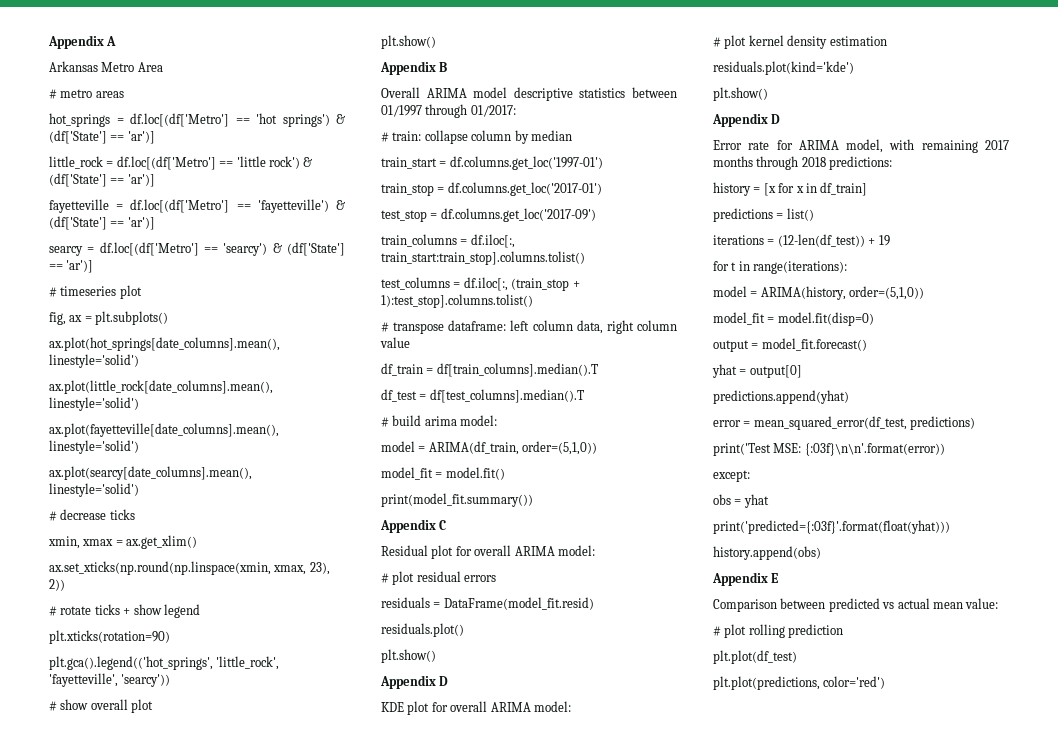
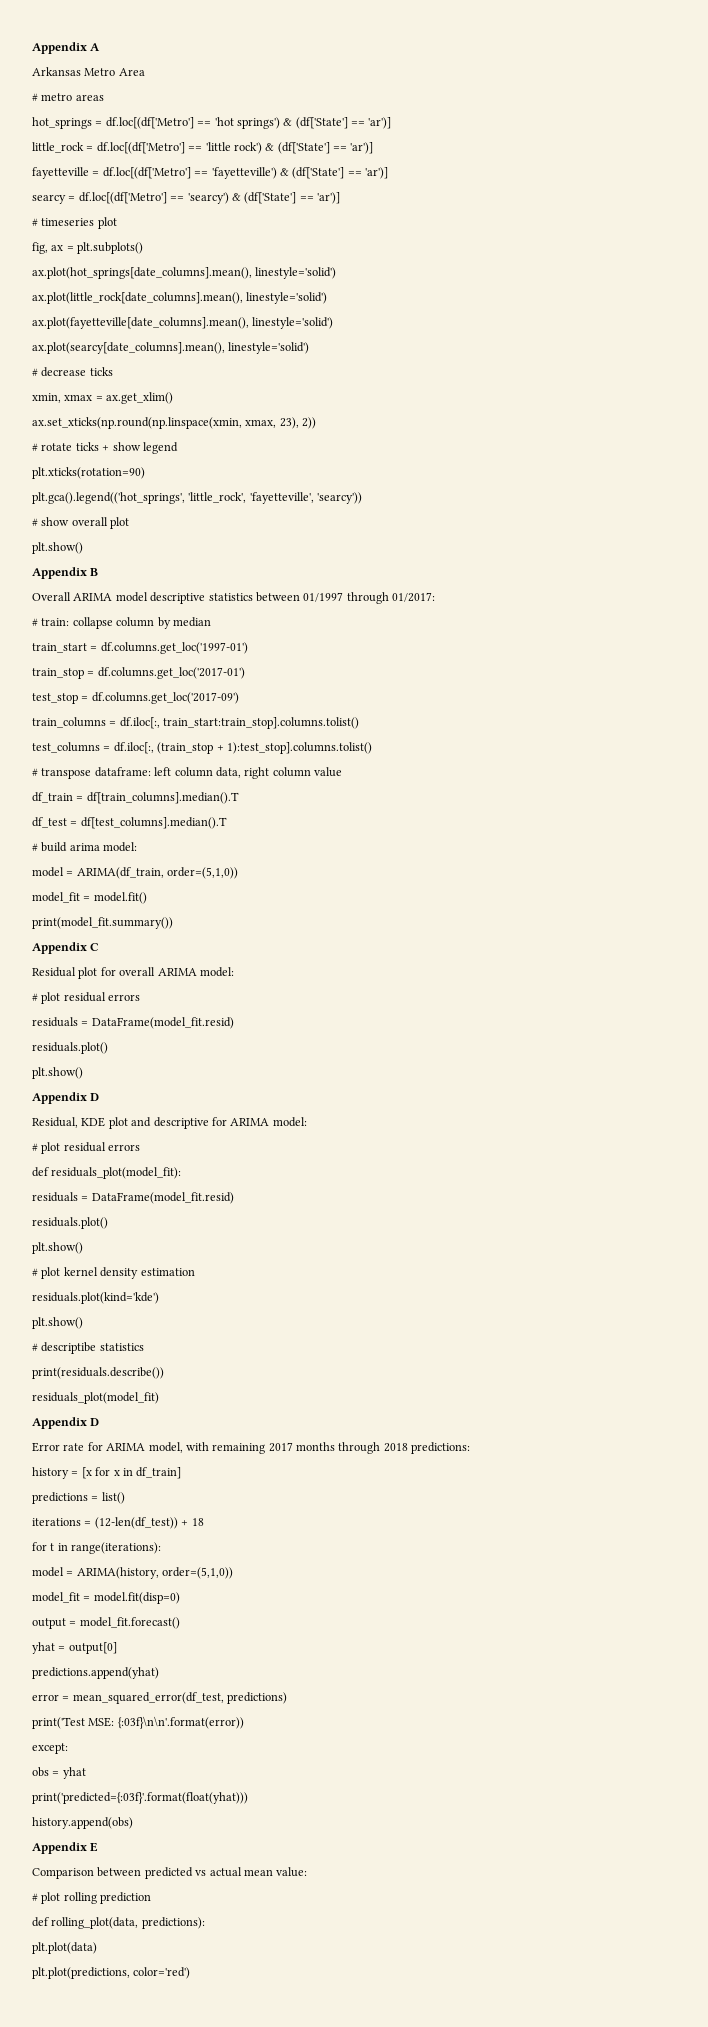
(449, 681) none -> [32,1117,78,1128] Residual,
[431,701,571,712] for overall ARIMA model: -> [131,1117,307,1129] [32,1142,141,1154] [32,1167,182,1179] [32,1192,234,1204] [32,1217,108,1229] [32,1242,83,1254] and descriptive for ARIMA model: // # plot residual errors // def residuals_plot(model_fit): // residuals = DataFrame(model_fit.resid) // residuals.plot() // plt.show()
(768, 94) none -> [32,1342,144,1354] [32,1367,164,1379] [32,1392,159,1404] // # descriptibe statistics // print(residuals.describe()) // residuals_plot(model_fit)
[878,235,890,246] 19 -> [191,1518,204,1526] 18
[713,650,797,664] plt.plot(df_test) -> [32,1917,205,1929] [32,1942,97,1954] def rolling_plot(data, predictions): // plt.plot(data)

